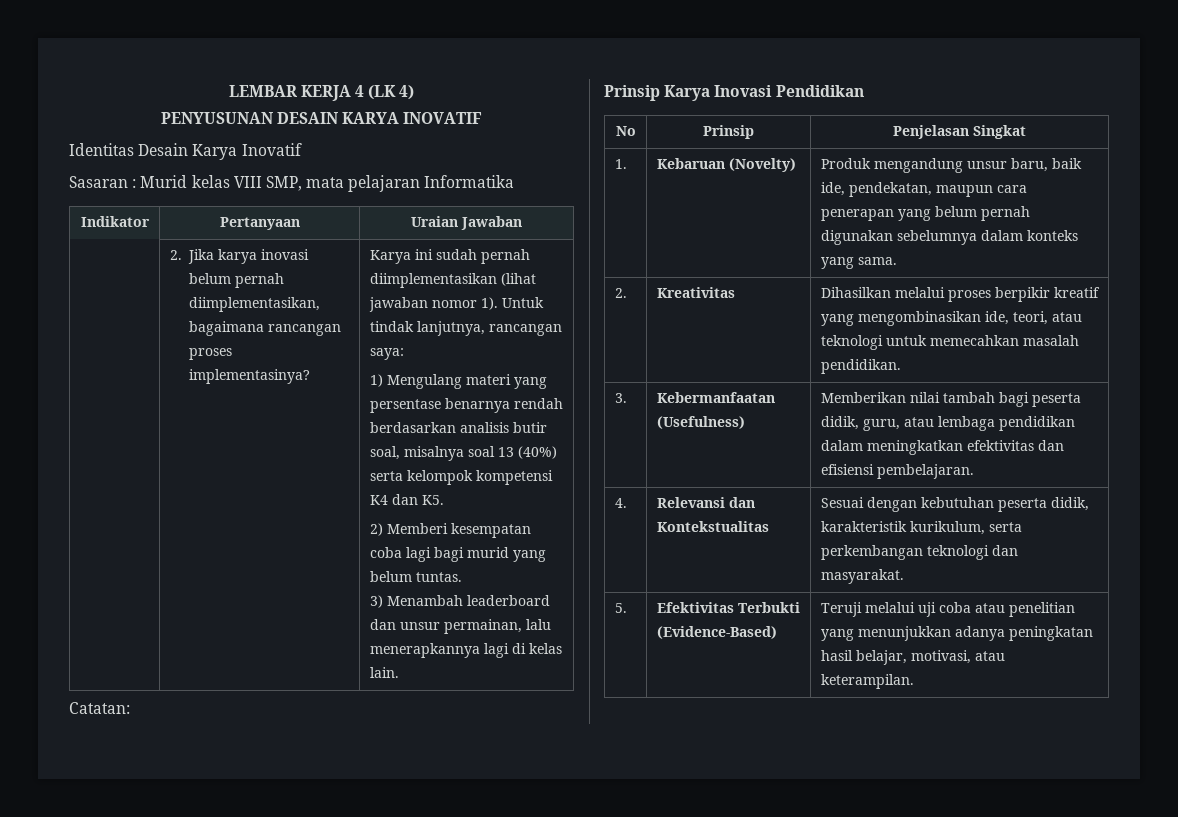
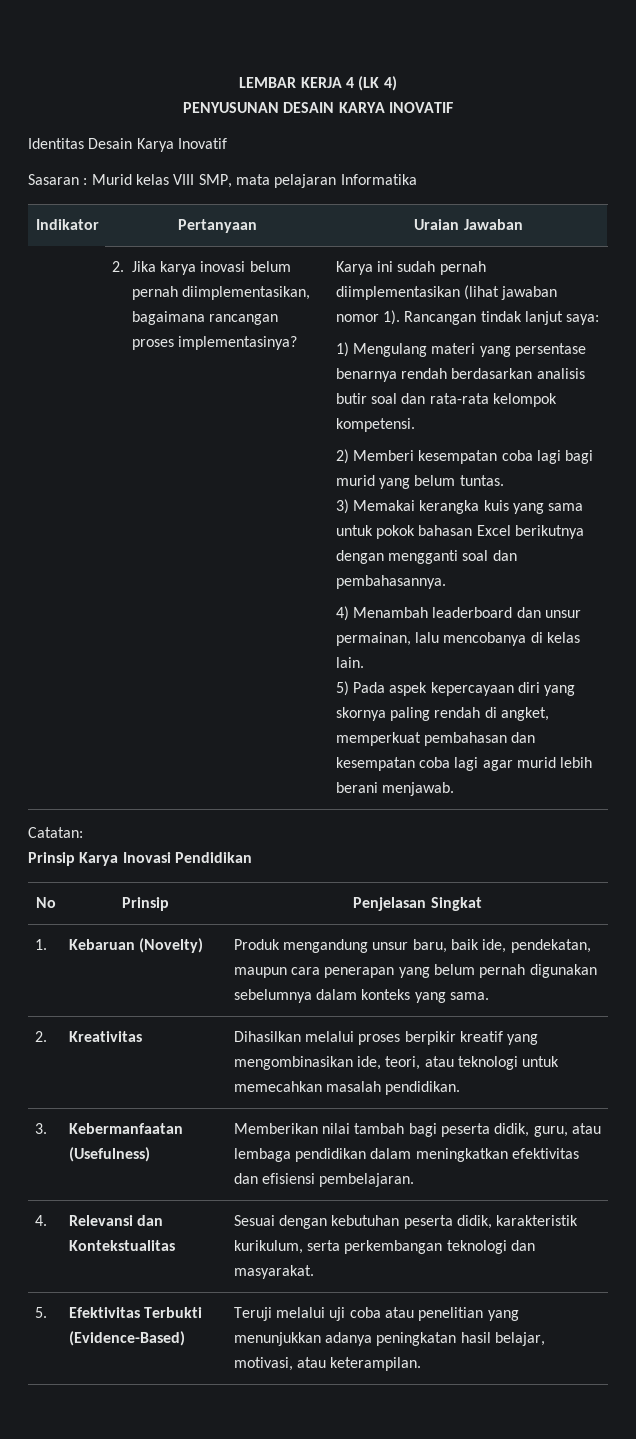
[501,297,544,308] [369,321,562,336] Untuk tindak lanjutnya, rancangan -> [404,311,564,325] Rancangan tindak lanjut
[369,446,557,461] [369,470,553,485] [369,494,444,505] soal, misalnya soal 13 (40%) serta kelompok kompetensi K4 dan K5. -> [371,393,558,407] [335,418,415,432] soal dan rata-rata kelompok kompetensi.
(383, 601) none -> [353,500,584,514] [335,525,585,539] [335,550,517,564] [335,575,446,589] [335,606,349,621] Memakai kerangka kuis yang sama untuk pokok bahasan Excel berikutnya dengan mengganti soal dan pembahasannya. // 4)
[369,643,509,658] menerapkannya lagi -> [443,632,527,646] mencobanya
(399, 672) none -> [335,681,576,696] [335,707,550,721] [335,732,536,746] [335,757,593,771] [335,782,455,796] // 5) Pada aspek kepercayaan diri yang skornya paling rendah di angket, memperkuat pembahasan dan kesempatan coba lagi agar murid lebih berani menjawab.

